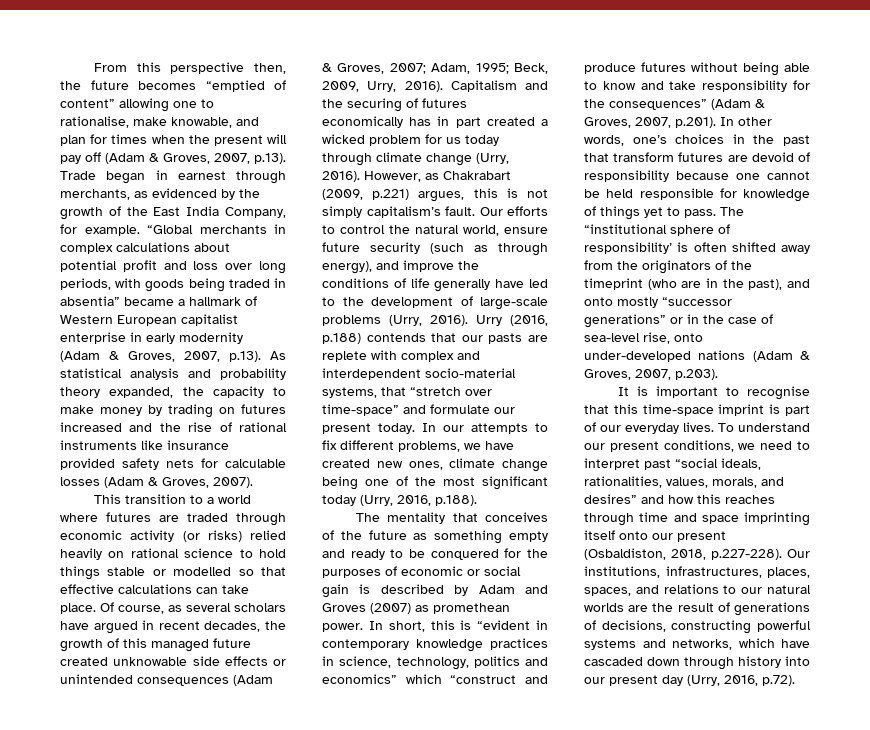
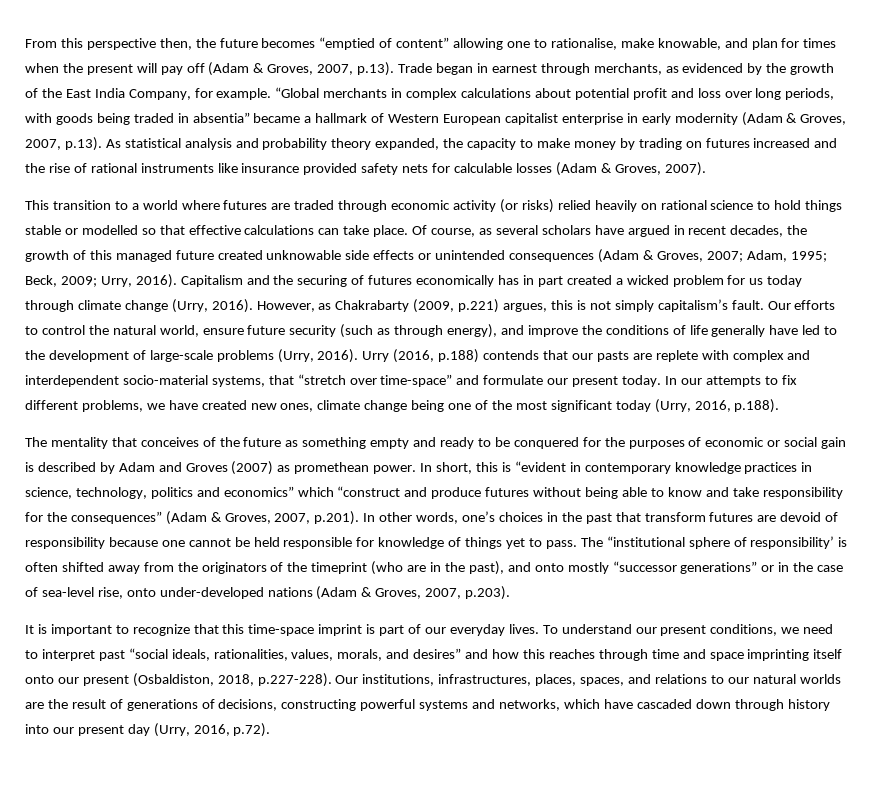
[322,81,359,92] 2009, -> [60,276,97,287] 2009;
[443,171,511,180] Chakrabart -> [335,300,410,312] Chakrabarty
[747,386,810,400] recognise -> [132,624,190,636] recognize

